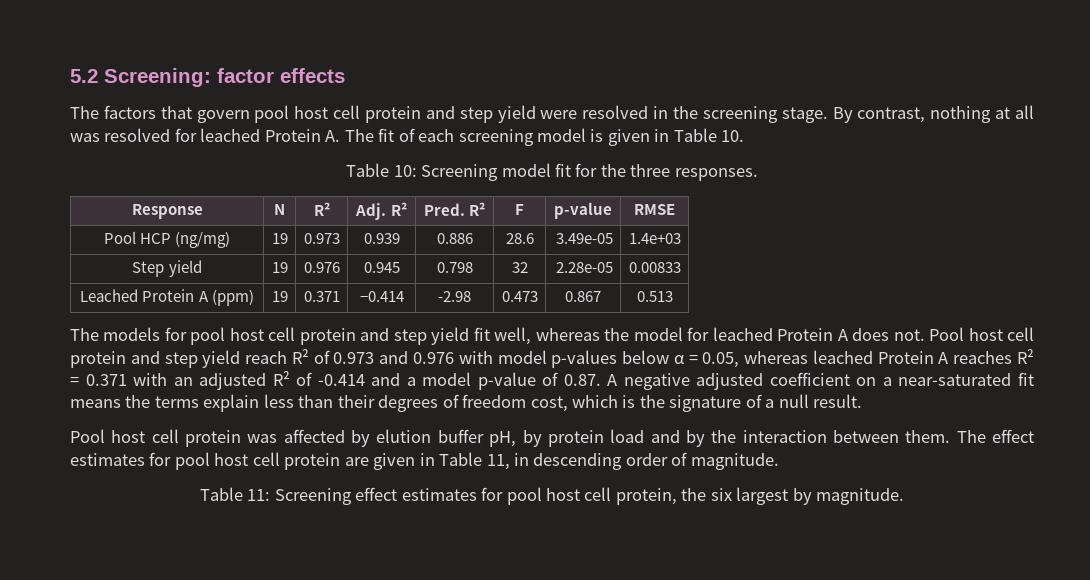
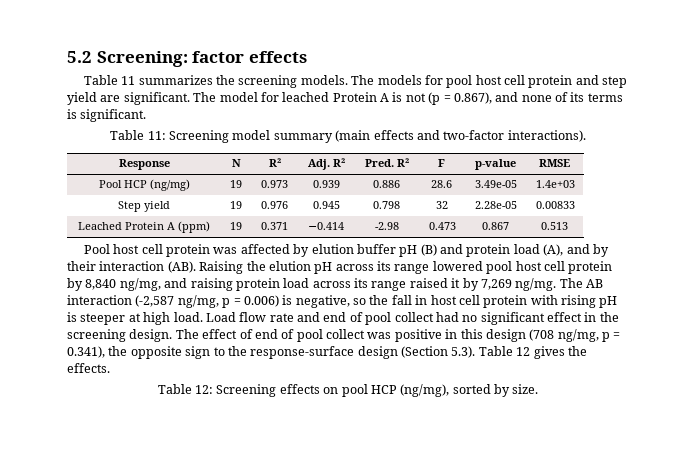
[70,105,1035,123] [70,128,745,146] [346,163,417,177] The factors that govern pool host cell protein and step yield were resolved in the screening stage. By contrast, nothing at all was resolved for leached Protein A. The fit of each screening model is given in Table 10. // Table 10: -> [83,75,628,88] [67,92,623,105] [67,109,147,122] [110,130,166,140] Table 11 summarizes the screening models. The models for pool host cell protein and step yield are significant. The model for leached Protein A is not (p = 0.867), and none of its terms is significant. // Table 11:
[555,163,758,181] fit for the three responses. -> [273,130,586,143] summary (main effects and two-factor interactions).
[70,327,1035,345] [70,349,1034,368] [70,371,1034,390] [70,394,863,412] // The models for pool host cell protein and step yield fit well, whereas the model for leached Protein A does not. Pool host cell protein and step yield reach R² of 0.973 and 0.976 with model p-values below α = 0.05, whereas leached Protein A reaches R² = 0.371 with an adjusted R² of -0.414 and a model p-value of 0.87. A negative adjusted coefficient on a near-saturated fit means the terms explain less than their degrees of freedom cost, which is the signature of a null result. -> (568, 226) none
[489,429,645,447] pH, by protein load -> [399,244,564,257] pH (B) and protein load (A),
[711,429,1035,443] [70,452,779,470] [199,487,905,505] the interaction between them. The effect estimates for pool host cell protein are given in Table 11, in descending order of magnitude. // Table 11: Screening effect estimates for pool host cell protein, the six largest by magnitude. -> [67,261,613,274] [67,278,603,291] [67,295,618,308] [67,312,619,325] [67,329,621,342] [67,346,587,359] [67,363,110,373] [157,384,539,397] their interaction (AB). Raising the elution pH across its range lowered pool host cell protein by 8,840 ng/mg, and raising protein load across its range raised it by 7,269 ng/mg. The AB interaction (-2,587 ng/mg, p = 0.006) is negative, so the fall in host cell protein with rising pH is steeper at high load. Load flow rate and end of pool collect had no significant effect in the screening design. The effect of end of pool collect was positive in this design (708 ng/mg, p = 0.341), the opposite sign to the response-surface design (Section 5.3). Table 12 gives the effects. // Table 12: Screening effects on pool HCP (ng/mg), sorted by size.

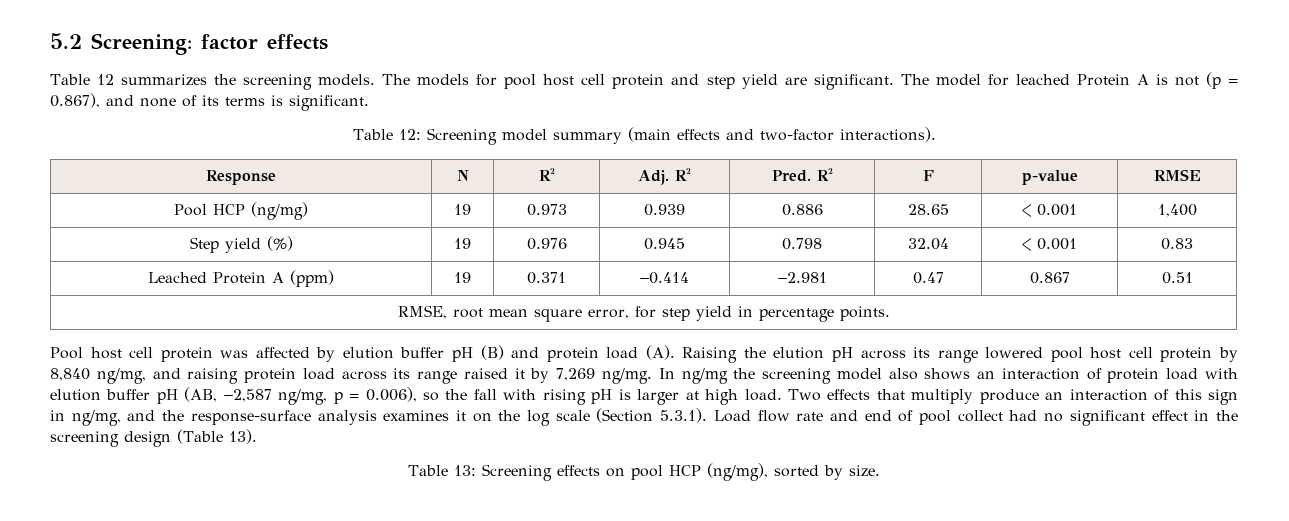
[121,76,136,85] 11 -> [97,74,115,85] 12
[147,131,166,140] 11: -> [398,129,421,140] 12:
[431,180,452,188] [474,180,517,188] [535,180,575,188] 28.6 | 3.49e-05 | 1.4e+03 -> [907,204,949,215] [1022,204,1077,217] [1157,204,1197,217] 28.65 | < 0.001 | 1,400
(170, 206) none -> [266,236,293,251] (%)
[435,201,448,209] [474,201,517,209] [535,201,575,209] 32 | 2.28e-05 | 0.00833 -> [907,238,949,250] [1022,238,1077,251] [1161,238,1193,250] 32.04 | < 0.001 | 0.83
[374,222,399,230] [428,222,456,230] -2.98 | 0.473 -> [777,272,827,283] [912,272,944,284] −2.981 | 0.47
[541,222,568,230] 0.513 -> [1161,272,1193,284] [397,305,890,322] 0.51 // RMSE, root mean square error, for step yield in percentage points.
[543,244,609,257] [67,261,196,273] (A), and by their interaction (AB). -> [645,345,675,360] (A).
[559,278,603,288] [67,295,528,308] The AB interaction (-2,587 ng/mg, p = 0.006) is negative, so the fall in host cell protein -> [658,368,1238,384] [50,387,497,405] In ng/mg the screening model also shows an interaction of protein load with elution buffer pH (AB, −2,587 ng/mg, p = 0.006), so the fall
[80,313,126,325] steeper -> [637,389,680,405] larger
(203, 317) none -> [787,389,1239,405] [50,408,708,426] Two effects that multiply produce an interaction of this sign in ng/mg, and the response-surface analysis examines it on the log scale (Section 5.3.1).
[129,329,621,342] [67,346,587,359] [67,363,110,373] [157,384,213,394] design. The effect of end of pool collect was positive in this design (708 ng/mg, p = 0.341), the opposite sign to the response-surface design (Section 5.3). Table 12 gives the effects. // Table 12: -> [124,429,257,447] [408,465,476,476] design (Table 13). // Table 13:

